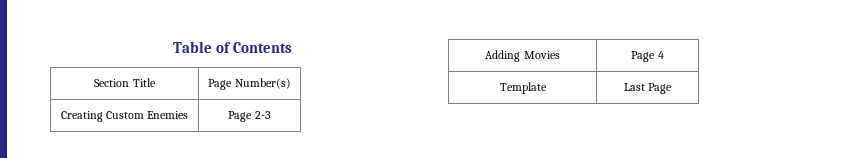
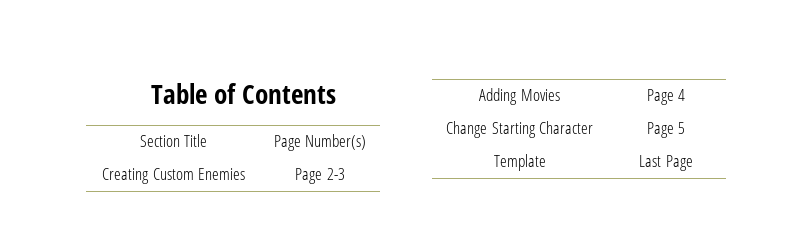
(664, 55) none -> [445,121,594,138] [646,122,686,138] // Change Starting Character | Page 5

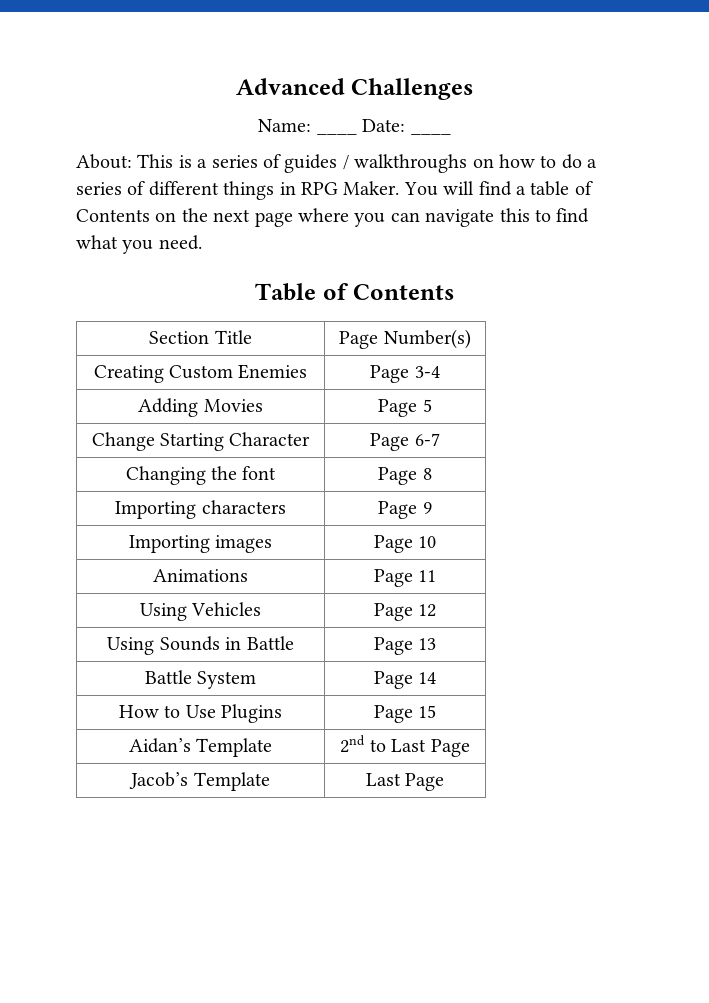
(150, 93) none -> [235,78,474,100] [258,119,312,132] [316,132,357,135] [362,119,406,132] [410,132,451,135] [76,154,598,173] [76,181,593,200] [76,208,590,227] [76,235,202,254] Advanced Challenges // Name: ____ Date: ____ // About: This is a series of guides / walkthroughs on how to do a series of different things in RPG Maker. You will find a table of Contents on the next page where you can navigate this to find what you need. //
[326,168,345,180] 2-3 -> [414,366,440,378] 3-4
[678,89,686,101] 4 -> [422,399,432,412] 5
[678,122,686,134] 5 // -> [414,433,440,446] [125,466,277,485] [378,467,432,485] [115,500,286,519] [378,501,432,519] [128,535,273,553] [373,535,437,553] [153,569,248,582] [373,569,437,587] [139,602,262,621] [373,603,437,621] [107,636,294,655] [373,637,437,655] [144,670,257,689] [373,671,437,689] [118,704,283,723] [373,705,437,723] [128,738,273,757] [340,735,470,757] [129,772,189,789] 6-7 // Changing the font | Page 8 // Importing characters | Page 9 // Importing images | Page 10 // Animations | Page 11 // Using Vehicles | Page 12 // Using Sounds in Battle | Page 13 // Battle System | Page 14 // How to Use Plugins | Page 15 // Aidan’s Template | 2nd to Last Page // Jacob’s

